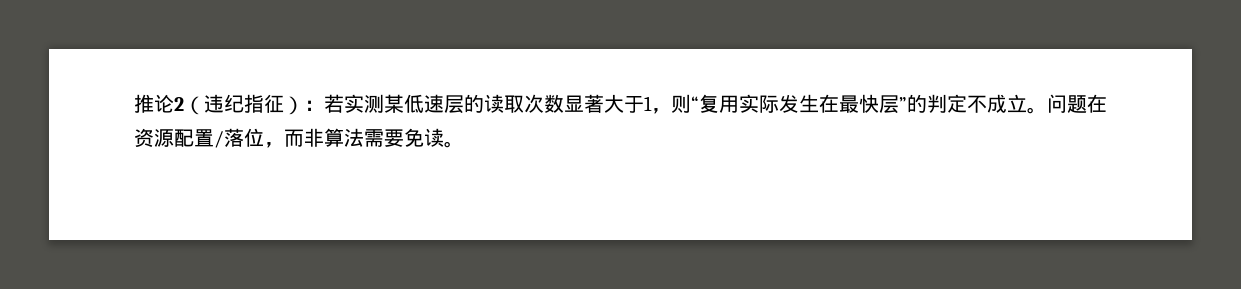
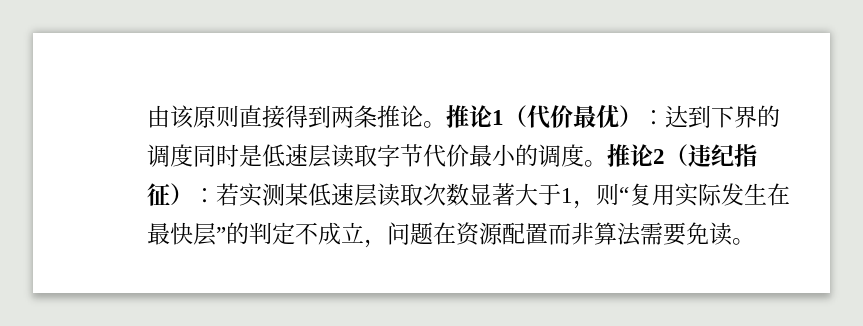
(134, 103) none -> [147,105,780,129] [147,144,607,168] 由该原则直接得到两条推论。推论1（代价最优）：达到下界的调度同时是低速层读取字节代价最小的调度。
[464,94,484,113] 的 -> (377, 195) none
[1027,107,1047,114] 。 -> [364,239,387,248] ，
[214,128,284,148] /落位， -> (548, 233) none

